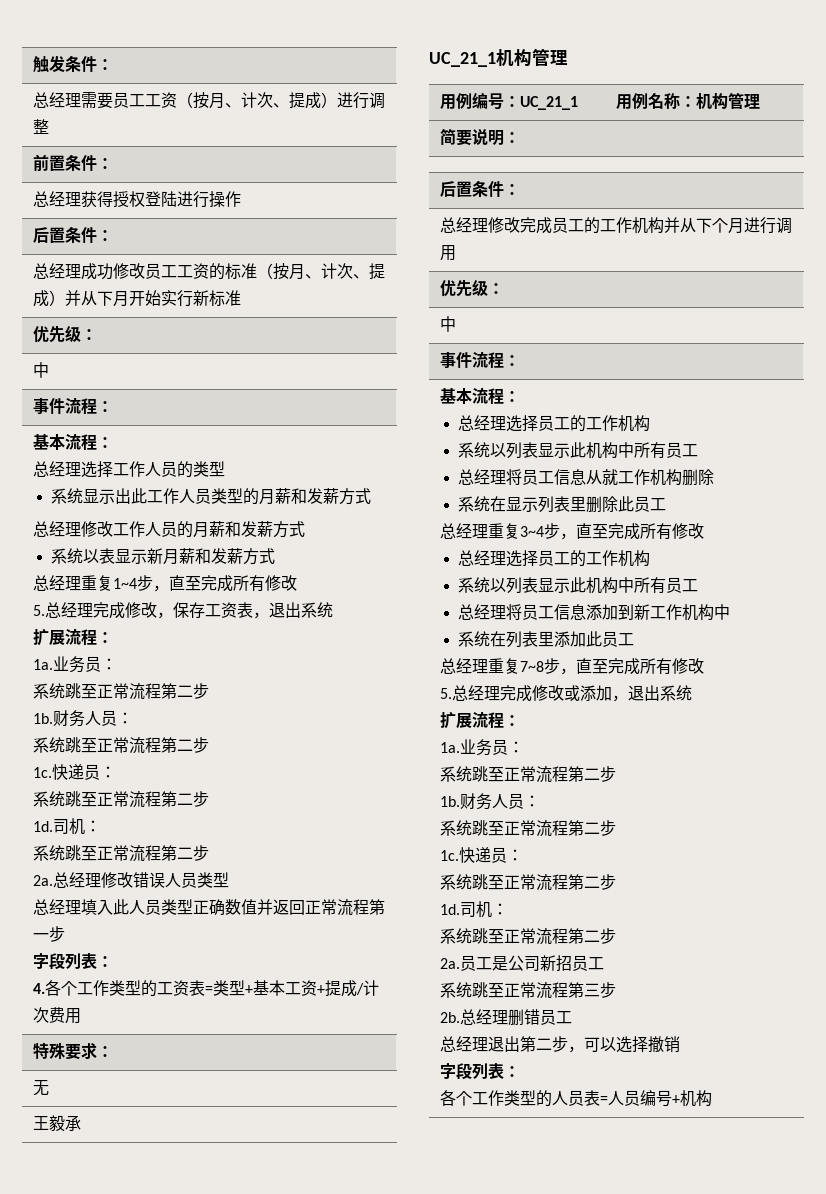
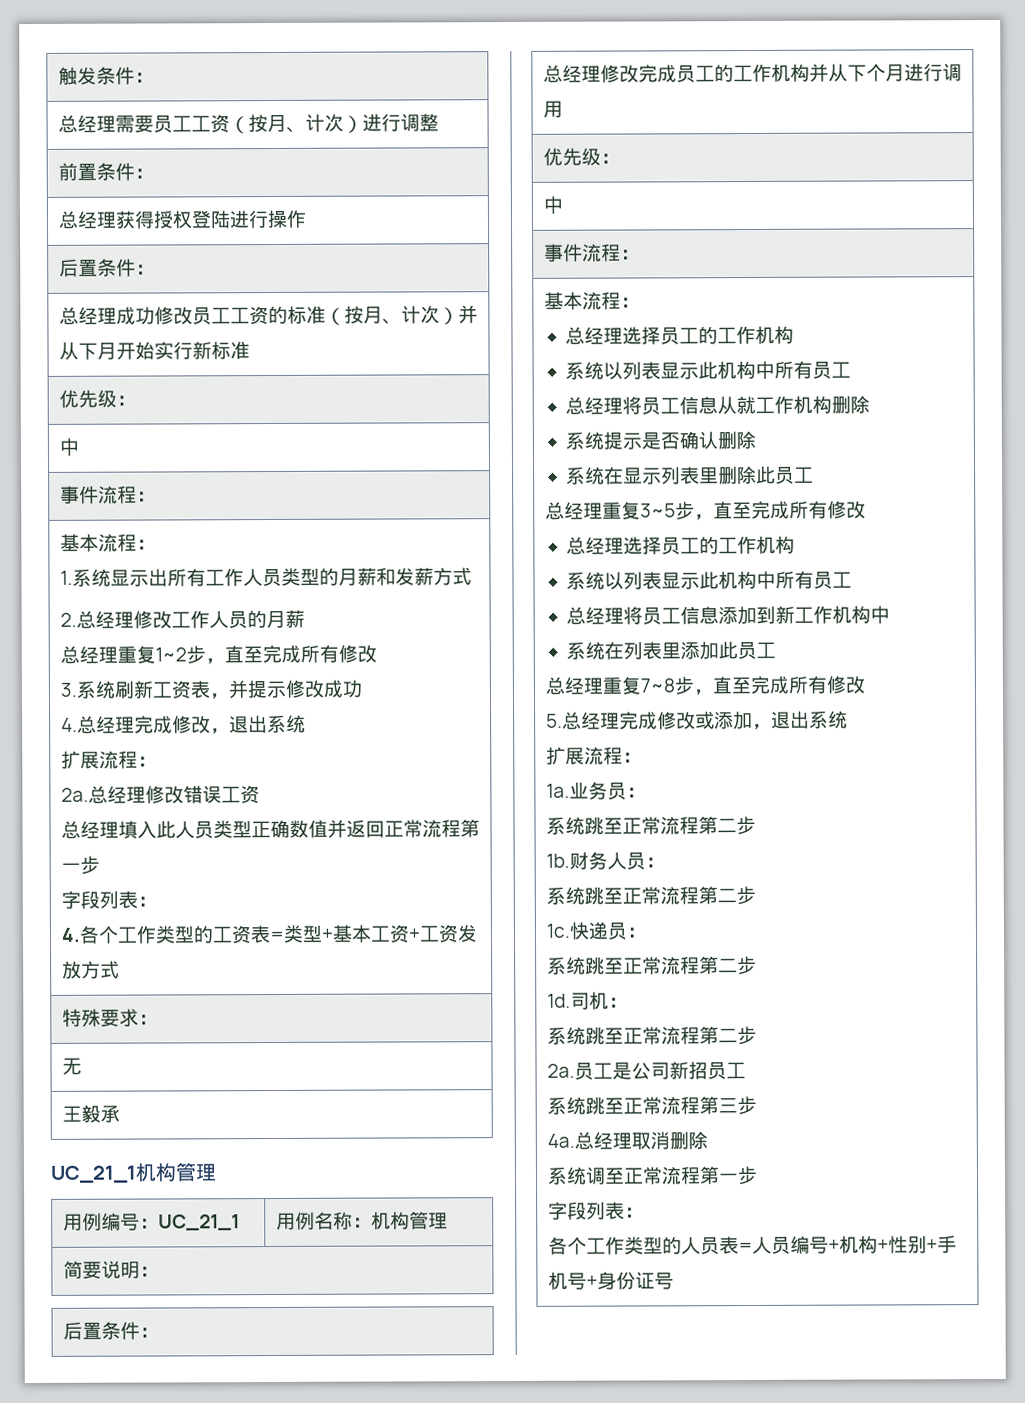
[273,92,322,109] 、提成 -> (344, 122) none
[353,263,386,280] [33,290,50,307] 、提成 -> (440, 314) none
[33,461,226,478] 总经理选择工作人员的类型 // -> [59,570,73,585] 1.
[131,488,148,504] 此 -> [166,568,206,587] 所有
(372, 496) none -> [59,612,77,627] 2.
[225,521,306,538] [51,548,276,565] [33,575,298,592] [33,605,46,616] 和发薪方式 // 系统以表显示新月薪和发薪方式 // 总经理重复1~4步，直至完成所有修改 // 5. -> [59,644,377,665] [59,679,362,700] [60,717,78,732] // 总经理重复1~2步，直至完成所有修改 // 3.系统刷新工资表，并提示修改成功 // 4.
[173,602,334,619] [33,628,114,646] [33,656,118,673] [33,683,210,700] [33,710,134,727] [33,737,210,754] [33,764,117,780] [33,791,210,808] [33,818,102,835] [33,845,210,862] 保存工资表，退出系统 // 扩展流程： // 1a.业务员： // 系统跳至正常流程第二步 // 1b.财务人员： // 系统跳至正常流程第二步 // 1c.快递员： // 系统跳至正常流程第二步 // 1d.司机： // 系统跳至正常流程第二步 -> [228,714,306,734] [60,750,157,769] 退出系统 // 扩展流程：
[165,872,230,888] 人员类型 -> [220,785,260,804] 工资
[325,980,380,997] [33,1007,82,1024] 提成/计次费用 -> [418,924,478,943] [61,960,120,979] 工资发放方式
(715, 477) none -> [564,430,756,450] // 系统提示是否确认删除
[520,526,545,537] 3~4 -> [639,503,676,518] 3~5
[440,1009,573,1026] [440,1036,681,1053] 2b.总经理删错员工 // 总经理退出第二步，可以选择撤销 -> [546,1131,708,1150] [546,1165,758,1186] 4a.总经理取消删除 // 系统调至正常流程第一步
(713, 1098) none -> [876,1235,957,1254] [547,1271,674,1290] +性别+手机号+身份证号

